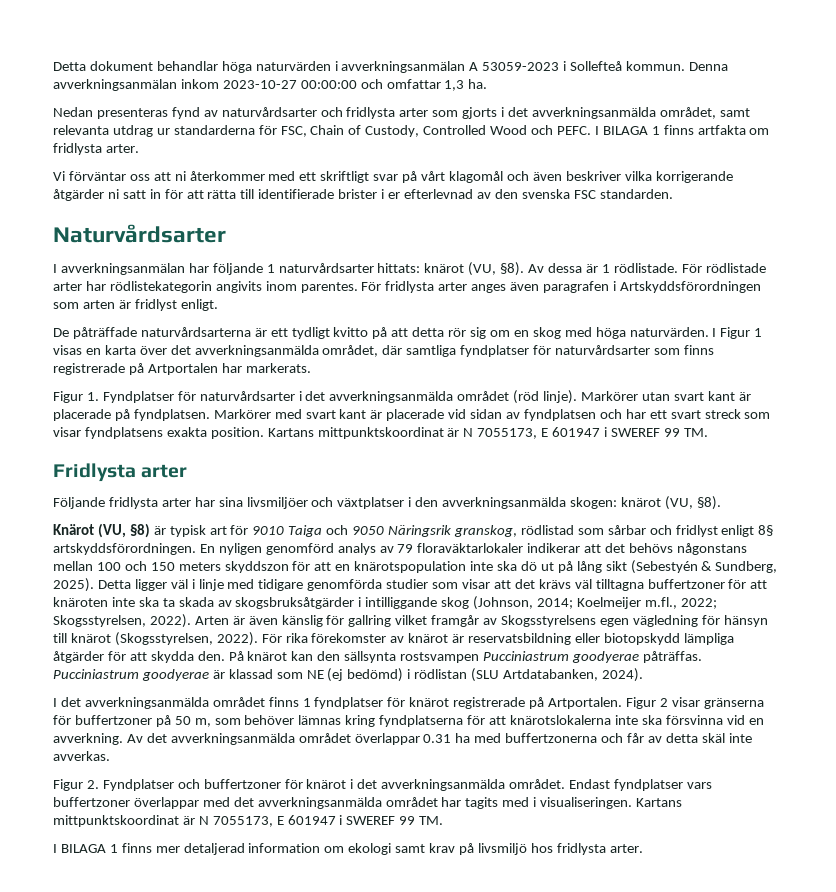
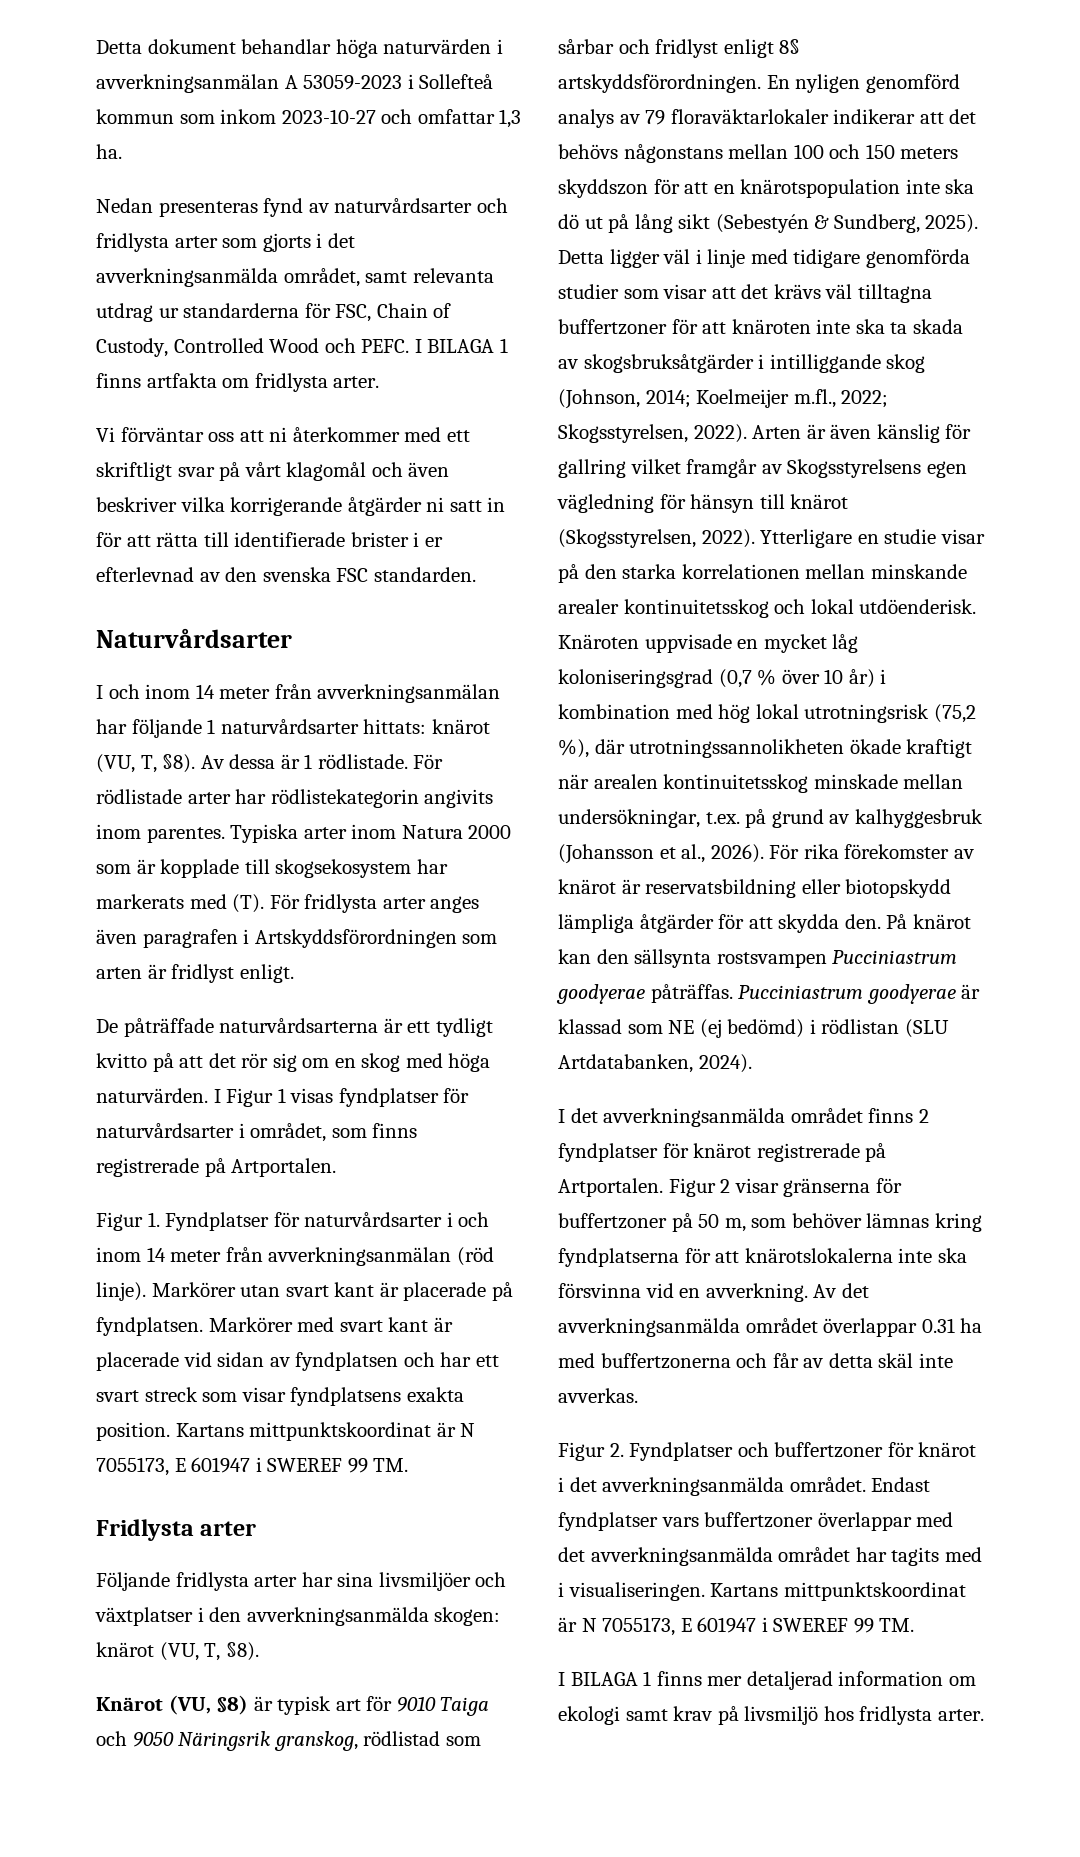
[626,61,728,71] [53,79,177,91] kommun. Denna avverkningsanmälan -> [96,109,215,124] kommun som
[300,80,357,89] 00:00:00 -> (376, 116) none
(57, 268) none -> [108,684,312,699] och inom 14 meter från
(497, 269) none -> [140,755,157,773] T,
(358, 287) none -> [230,824,512,843] [96,859,448,878] [96,894,265,913] Typiska arter inom Natura 2000 som är kopplade till skogsekosystem har markerats med (T).
[412,327,445,337] detta -> [208,1053,236,1068] det
[85,345,457,357] en karta över det avverkningsanmälda området, där samtliga -> (334, 1095) none
(651, 350) none -> [238,1123,327,1142] i området,
[147,363,311,375] Artportalen har markerats. -> [231,1158,337,1177] Artportalen.
[305,391,510,403] det avverkningsanmälda området -> [458,1212,490,1227] [96,1247,452,1266] och inom 14 meter från avverkningsanmälan
(693, 503) none -> [204,1643,221,1661] T,
(258, 639) none -> [760,529,985,548] [558,564,967,583] [558,599,977,618] [558,634,859,653] [558,669,887,688] [558,704,976,723] [558,739,973,758] [558,774,964,793] [558,809,983,828] [558,844,764,864] Ytterligare en studie visar på den starka korrelationen mellan minskande arealer kontinuitetsskog och lokal utdöenderisk. Knäroten uppvisade en mycket låg koloniseringsgrad (0,7 % över 10 år) i kombination med hög lokal utrotningsrisk (75,2 %), där utrotningssannolikheten ökade kraftigt när arealen kontinuitetsskog minskade mellan undersökningar, t.ex. på grund av kalhyggesbruk (Johansson et al., 2026).
[302,698,311,707] 1 -> [918,1109,929,1123] 2

